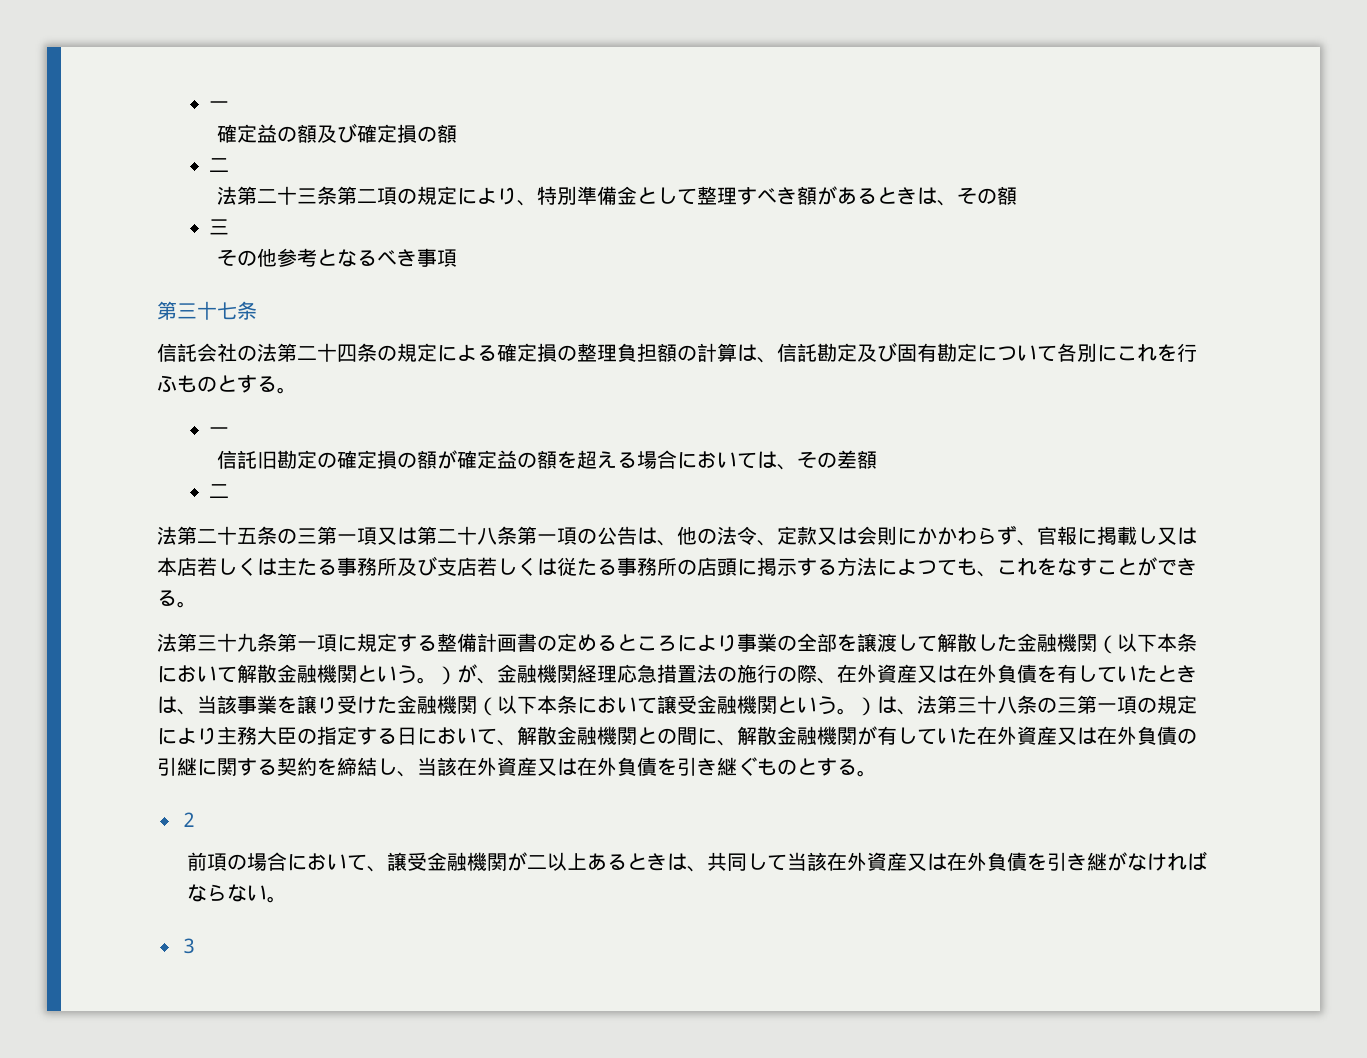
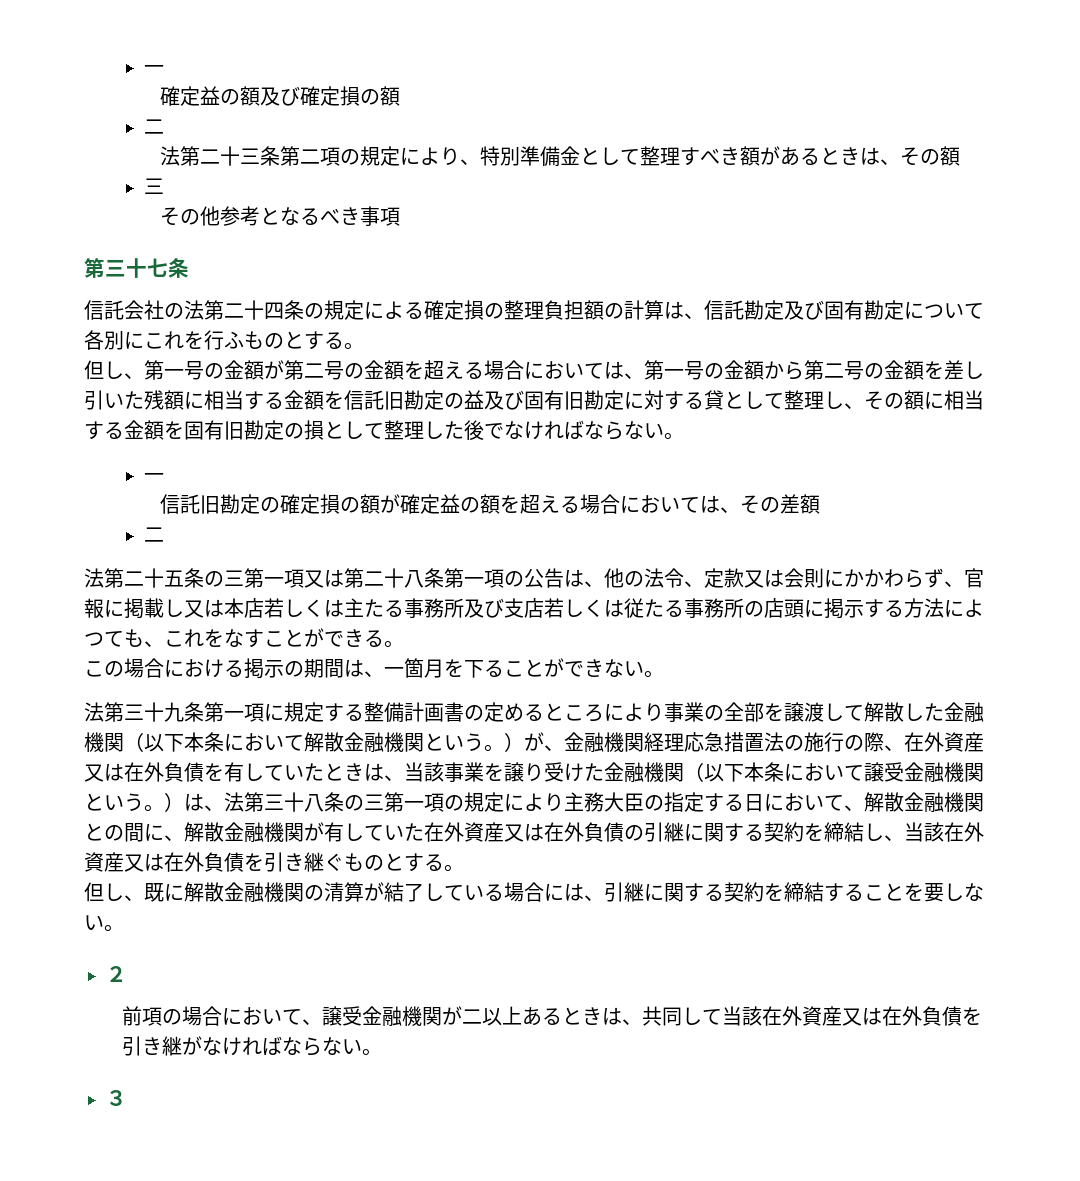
(297, 390) none -> [84,360,984,380] [84,390,984,410] [84,420,684,440] // 但し、第一号の金額が第二号の金額を超える場合においては、第一号の金額から第二号の金額を差し引いた残額に相当する金額を信託旧勘定の益及び固有旧勘定に対する貸として整理し、その額に相当する金額を固有旧勘定の損として整理した後でなければならない。
(197, 604) none -> [84,658,664,679] // この場合における掲示の期間は、一箇月を下ることができない。
(877, 773) none -> [84,882,984,902] [84,915,124,932] // 但し、既に解散金融機関の清算が結了している場合には、引継に関する契約を締結することを要しない。

